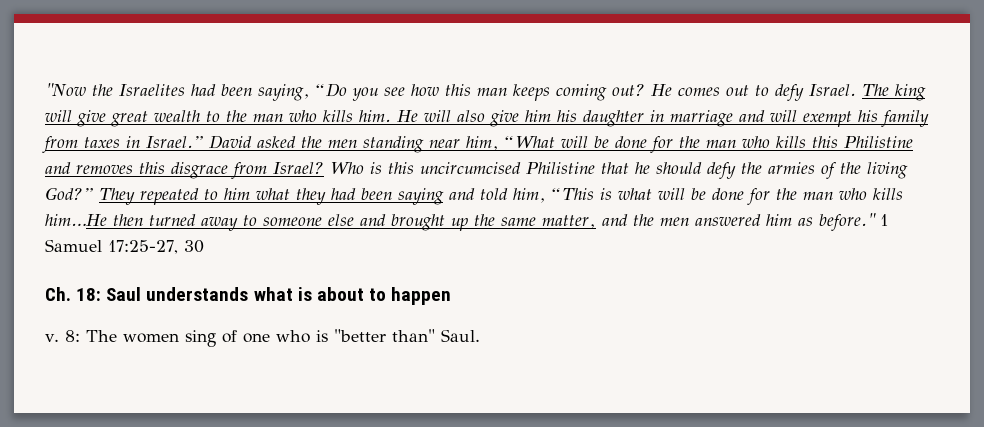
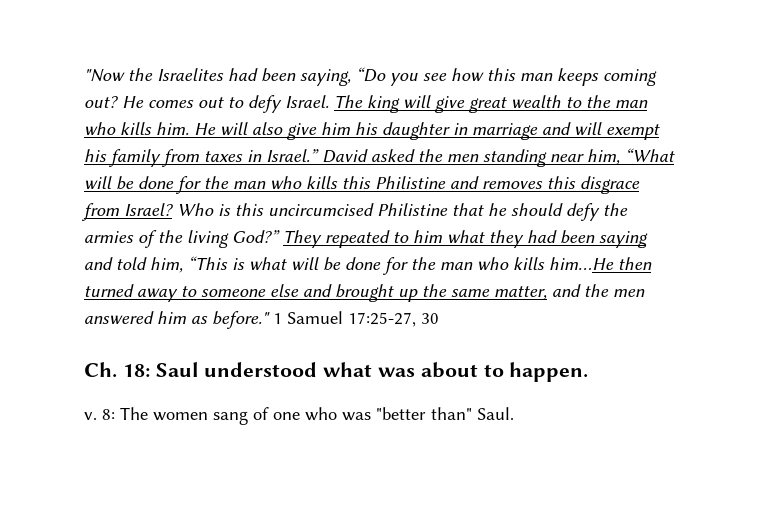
[146,287,312,301] understands what is -> [204,362,416,377] understood what was
[391,287,452,305] happen -> [509,362,589,382] happen.
[184,330,216,347] sing -> [213,411,248,425] sang
[315,330,328,342] is -> [342,412,371,421] was

